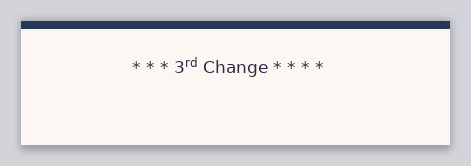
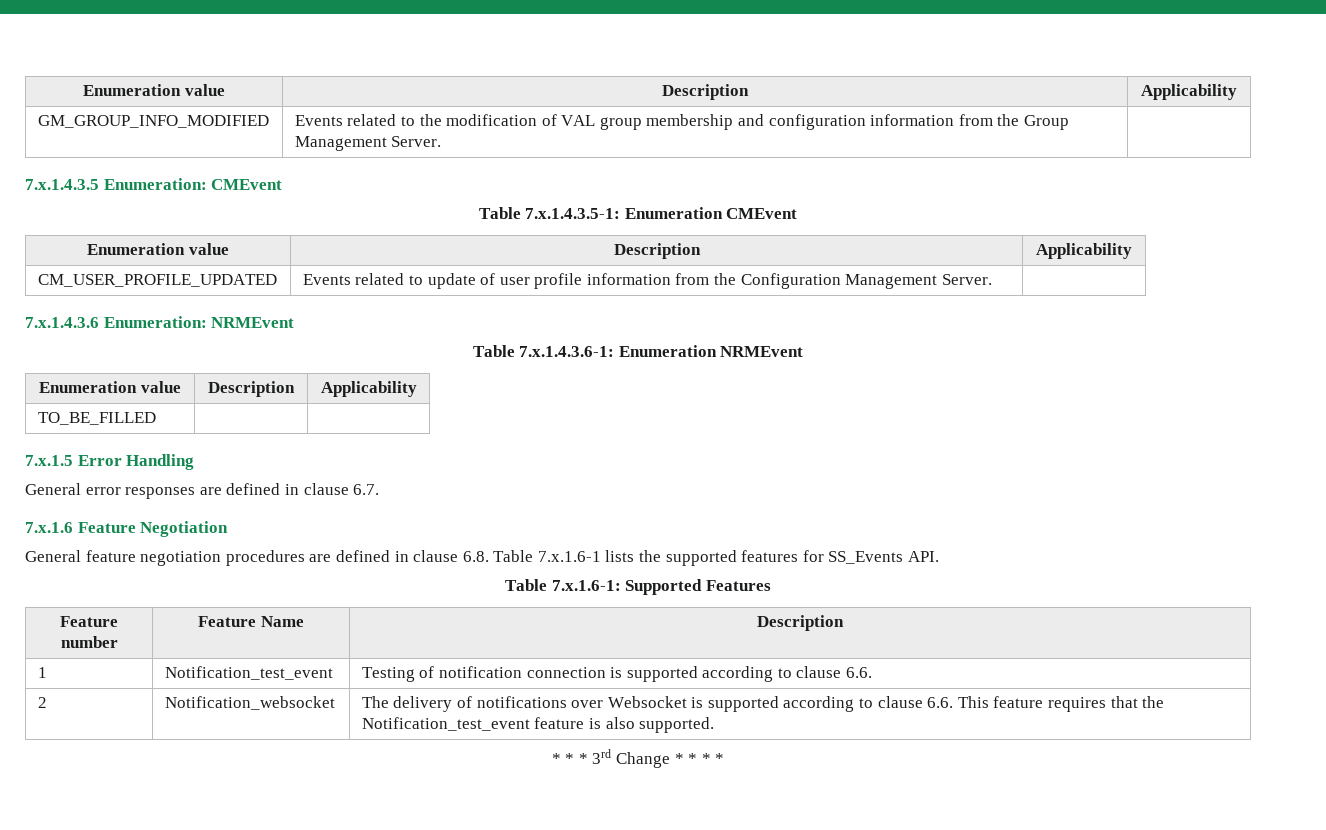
(131, 67) none -> [83,84,225,96] [662,84,749,100] [1141,84,1237,100] [37,115,269,128] [294,114,1070,130] [294,136,442,151] [25,178,283,190] [478,207,798,219] [87,243,229,255] [613,243,701,259] [1036,243,1132,259] [37,274,277,287] [302,273,992,289] [25,316,295,328] [472,345,804,357] [39,381,181,393] [208,381,295,397] [320,381,417,397] [37,412,156,425] [25,454,195,470] [25,483,380,499] [25,521,229,537] [25,550,940,566] [505,579,771,595] [60,616,118,627] [60,636,118,648] [198,616,304,627] [757,615,844,631] [37,667,47,678] [164,666,333,680] [361,666,873,682] [37,697,47,708] [164,696,335,710] [361,696,1165,712] [361,717,715,733] Enumeration value | Description | Applicability // GM_GROUP_INFO_MODIFIED | Events related to the modification of VAL group membership and configuration information from the Group Management Server. | // 7.x.1.4.3.5 Enumeration: CMEvent // Table 7.x.1.4.3.5-1: Enumeration CMEvent // Enumeration value | Description | Applicability // CM_USER_PROFILE_UPDATED | Events related to update of user profile information from the Configuration Management Server. | // 7.x.1.4.3.6 Enumeration: NRMEvent // Table 7.x.1.4.3.6-1: Enumeration NRMEvent // Enumeration value | Description | Applicability // TO_BE_FILLED | | // 7.x.1.5 Error Handling // General error responses are defined in clause 6.7. // 7.x.1.6 Feature Negotiation // General feature negotiation procedures are defined in clause 6.8. Table 7.x.1.6-1 lists the supported features for SS_Events API. // Table 7.x.1.6-1: Supported Features // Feature number | Feature Name | Description // 1 | Notification_test_event | Testing of notification connection is supported according to clause 6.6. // 2 | Notification_websocket | The delivery of notifications over Websocket is supported according to clause 6.6. This feature requires that the Notification_test_event feature is also supported. //

